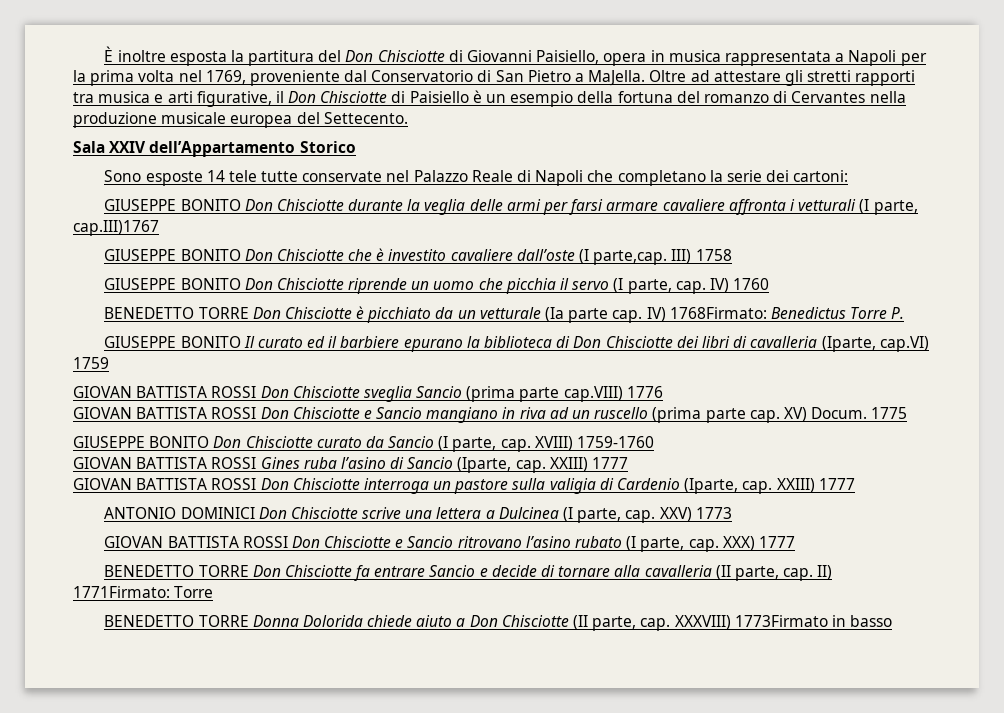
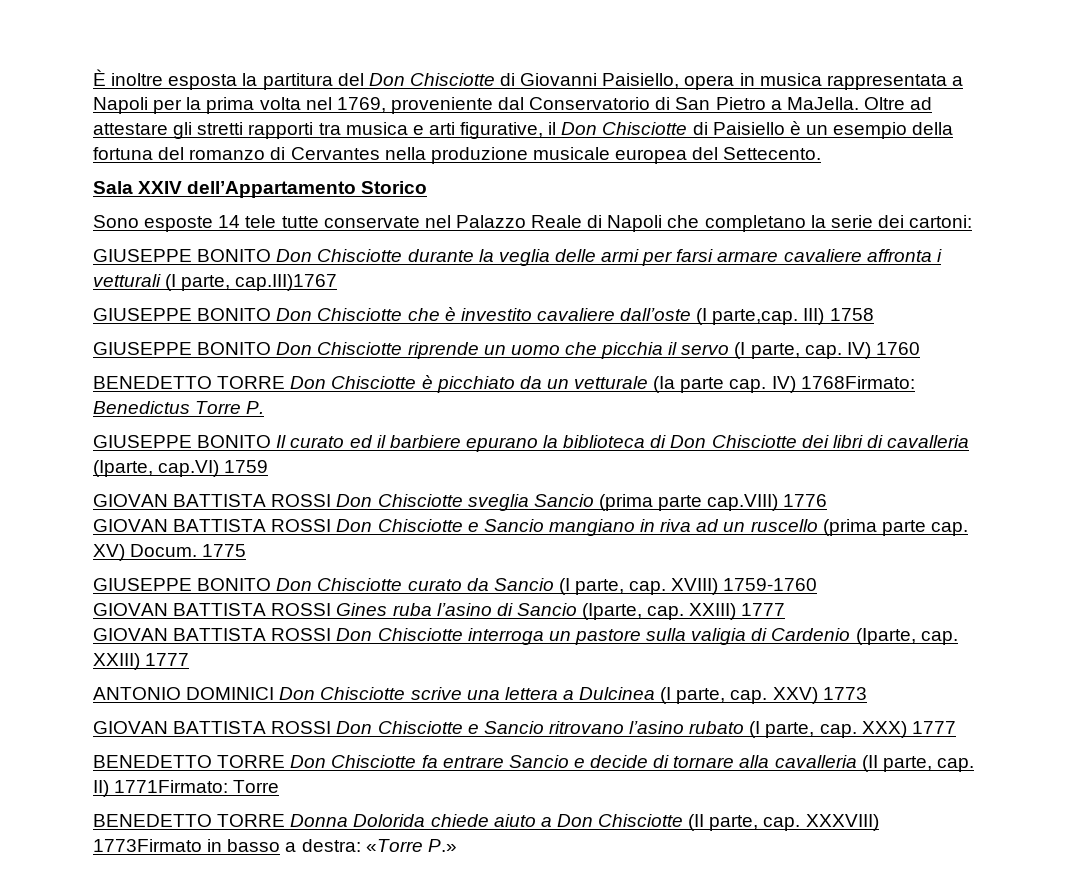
(893, 621) none -> [285,839,457,852] a destra: «Torre P.»

